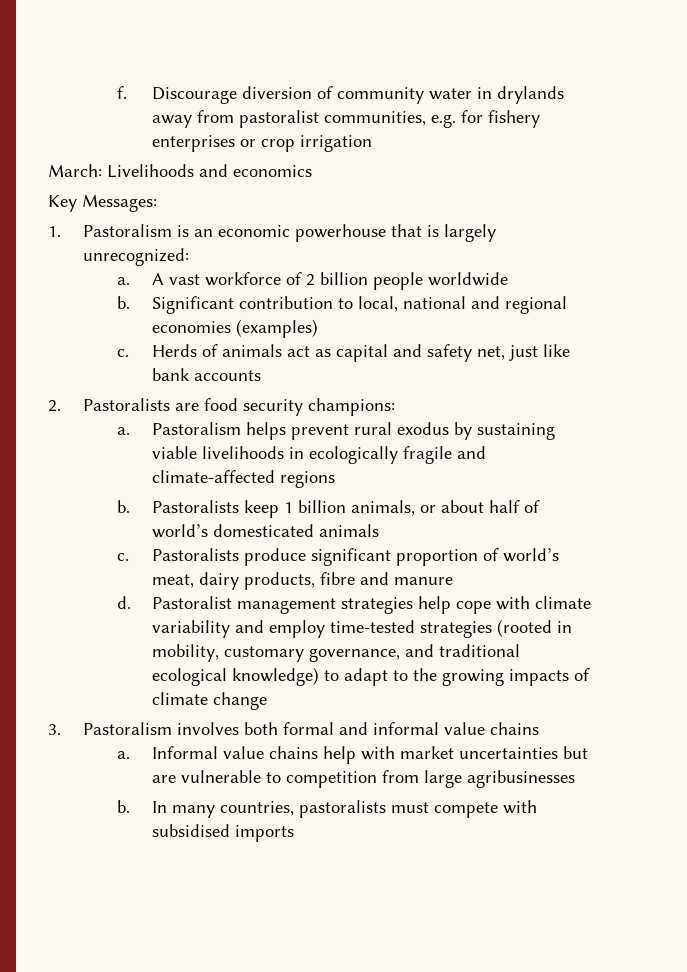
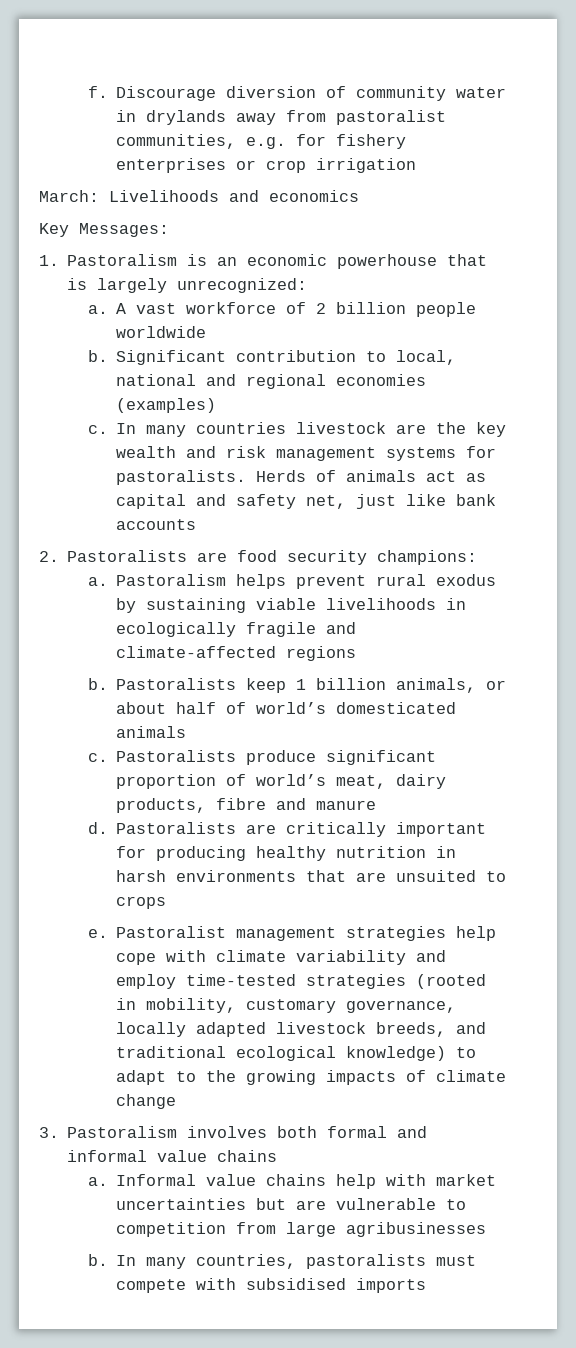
(130, 353) none -> [116,422,507,437] [116,446,497,461] [116,470,247,485] In many countries livestock are the key wealth and risk management systems for pastoralists.
(132, 602) none -> [116,822,487,837] [116,846,457,861] [116,870,507,882] [116,896,167,909] [88,929,109,938] Pastoralists are critically important for producing healthy nutrition in harsh environments that are unsuited to crops // e.
(400, 655) none -> [116,1022,447,1037] locally adapted livestock breeds,

